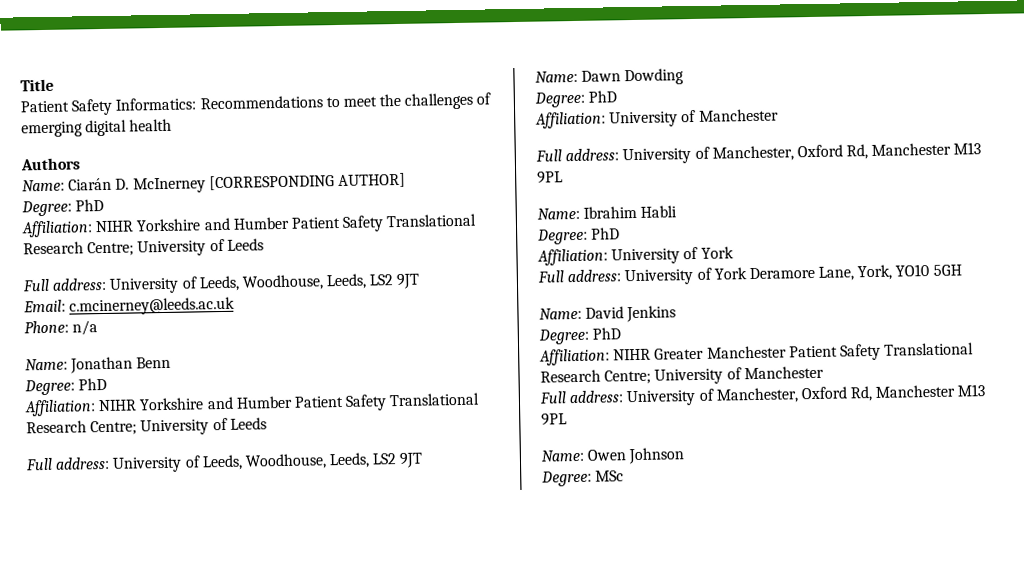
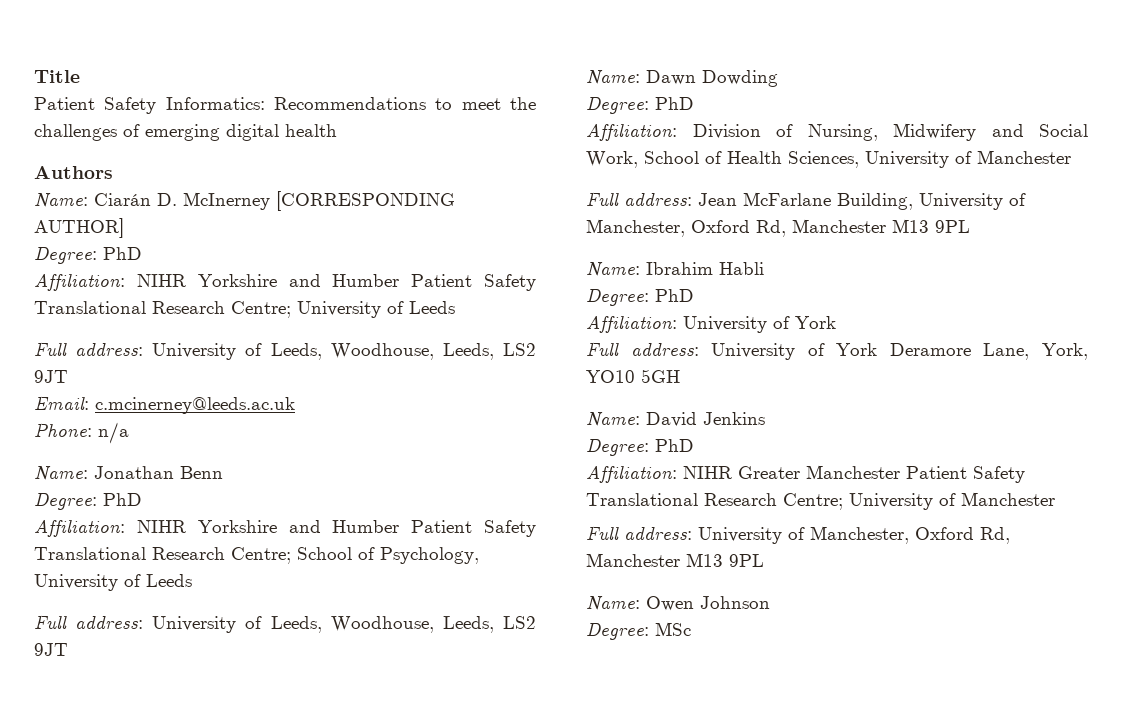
(138, 428) none -> [297,547,479,564] School of Psychology,
[609,108,779,128] [535,148,620,162] University of Manchester // Full address: -> [692,123,1088,141] [586,150,1071,168] [586,192,913,210] Division of Nursing, Midwifery and Social Work, School of Health Sciences, University of Manchester // Full address: Jean McFarlane Building,

